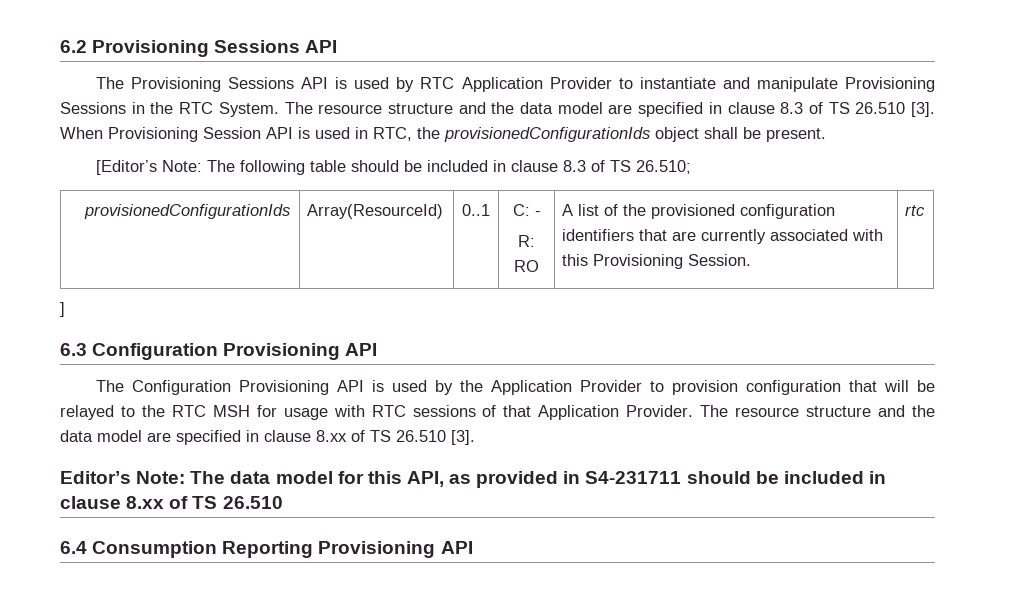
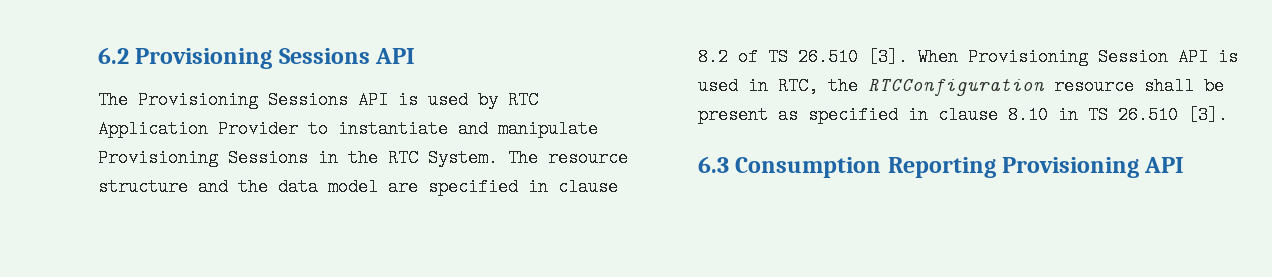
[780,102,804,114] 8.3 -> [698,48,728,66] 8.2
[444,127,826,142] [95,160,691,175] [83,204,290,219] [307,204,444,219] [462,204,490,216] [512,204,541,216] [518,235,535,247] [514,260,539,272] [562,204,836,219] [562,229,884,244] [562,254,752,269] [905,205,926,216] [60,302,65,317] [60,343,378,360] [95,380,935,395] [60,405,936,420] [60,430,365,445] provisionedConfigurationIds object shall be present. // [Editor’s Note: The following table should be included in clause 8.3 of TS 26.510; // provisionedConfigurationIds | Array(ResourceId) | 0..1 | C: - // R: RO | A list of the provisioned configuration identifiers that are currently associated with this Provisioning Session. | rtc // ] // 6.3 Configuration Provisioning API // The Configuration Provisioning API is used by the Application Provider to provision configuration that will be relayed to the RTC MSH for usage with RTC sessions of that Application Provider. The resource structure and the data model are specified in clause 8.xx of -> [868,77,1224,96] [698,106,1078,124] RTCConfiguration resource shall be present as specified in clause 8.10 in
[60,471,886,488] [60,496,283,509] [60,541,87,554] Editor’s Note: The data model for this API, as provided in S4-231711 should be included in clause 8.xx of TS 26.510 // 6.4 -> [698,156,729,173] 6.3

